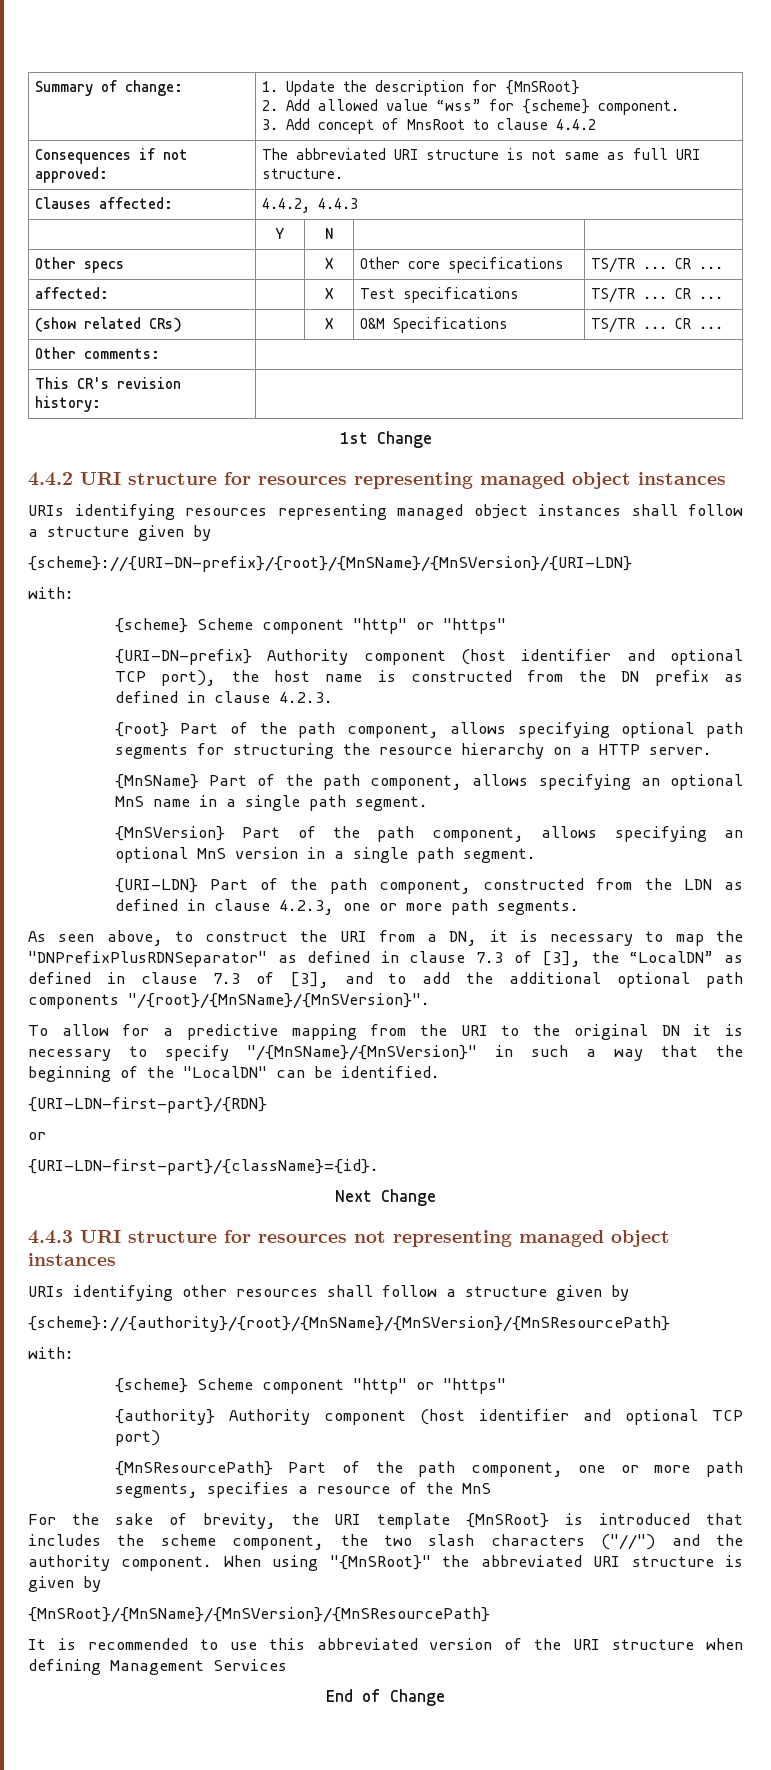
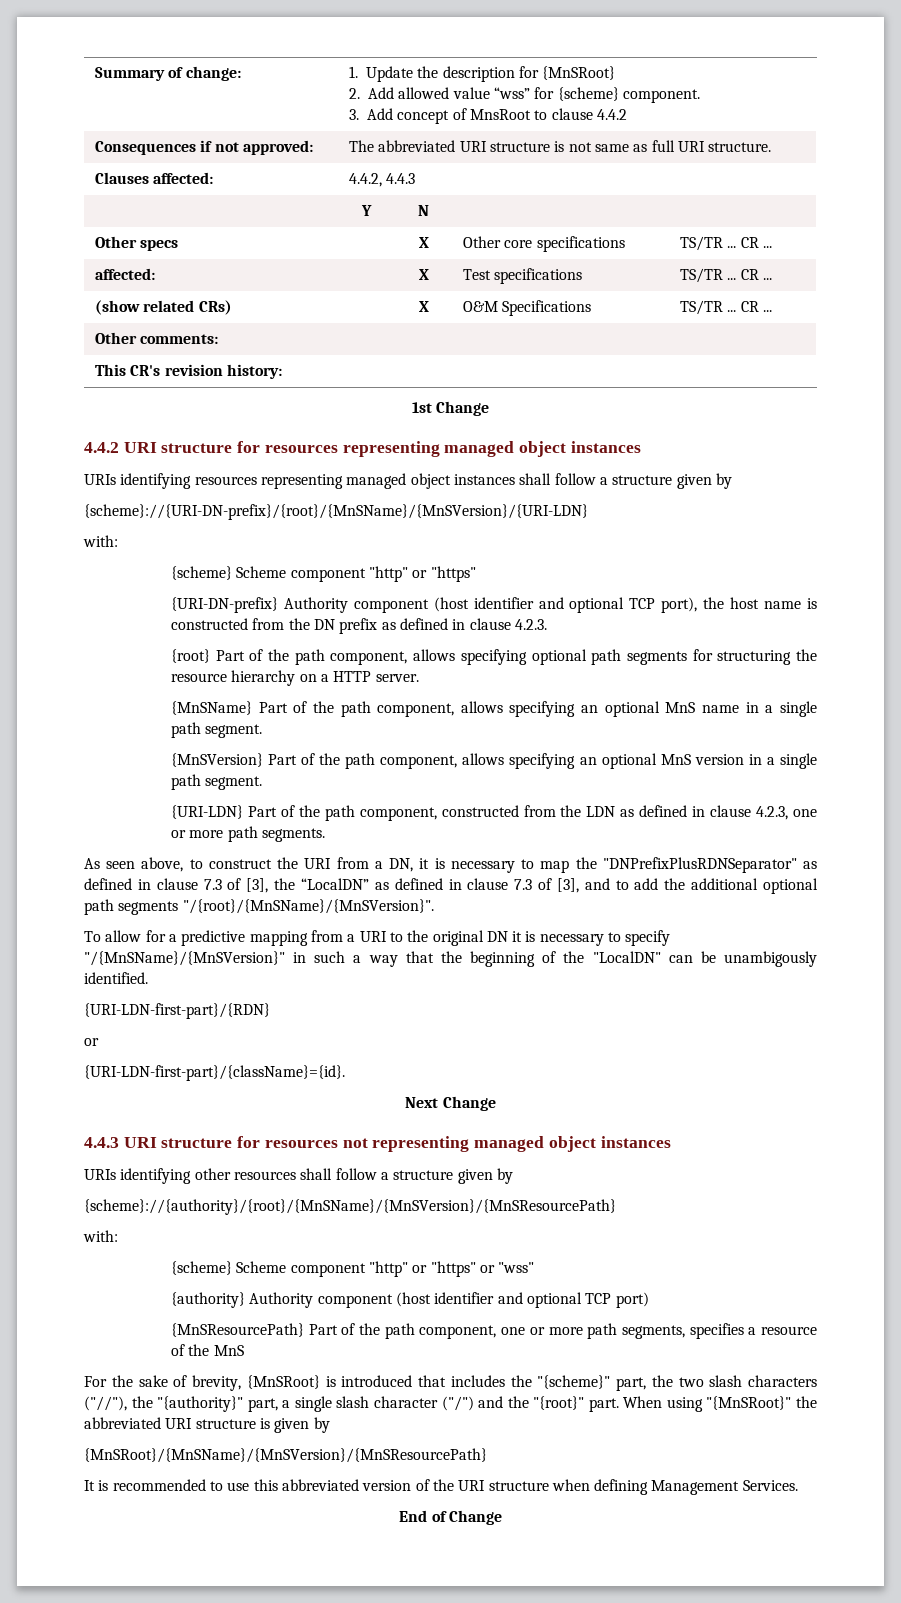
[28,994,119,1009] components -> [118,901,179,915] segments
[420,1024,448,1036] the -> [347,934,356,942] a
(332, 1072) none -> [724,951,817,967] unambigously
(506, 1386) none -> [479,1262,535,1273] or "wss"
[291,1513,451,1529] the URI template -> (241, 1383) none
[160,1534,325,1550] scheme component, -> [537,1375,646,1391] "{scheme}" part,
[601,1534,743,1550] [28,1555,213,1571] ("//") and the authority component. -> [84,1396,619,1412] ("//"), the "{authority}" part, a single slash character ("/") and the "{root}" part.
[213,1659,287,1671] Services -> [742,1480,798,1491] Services.

